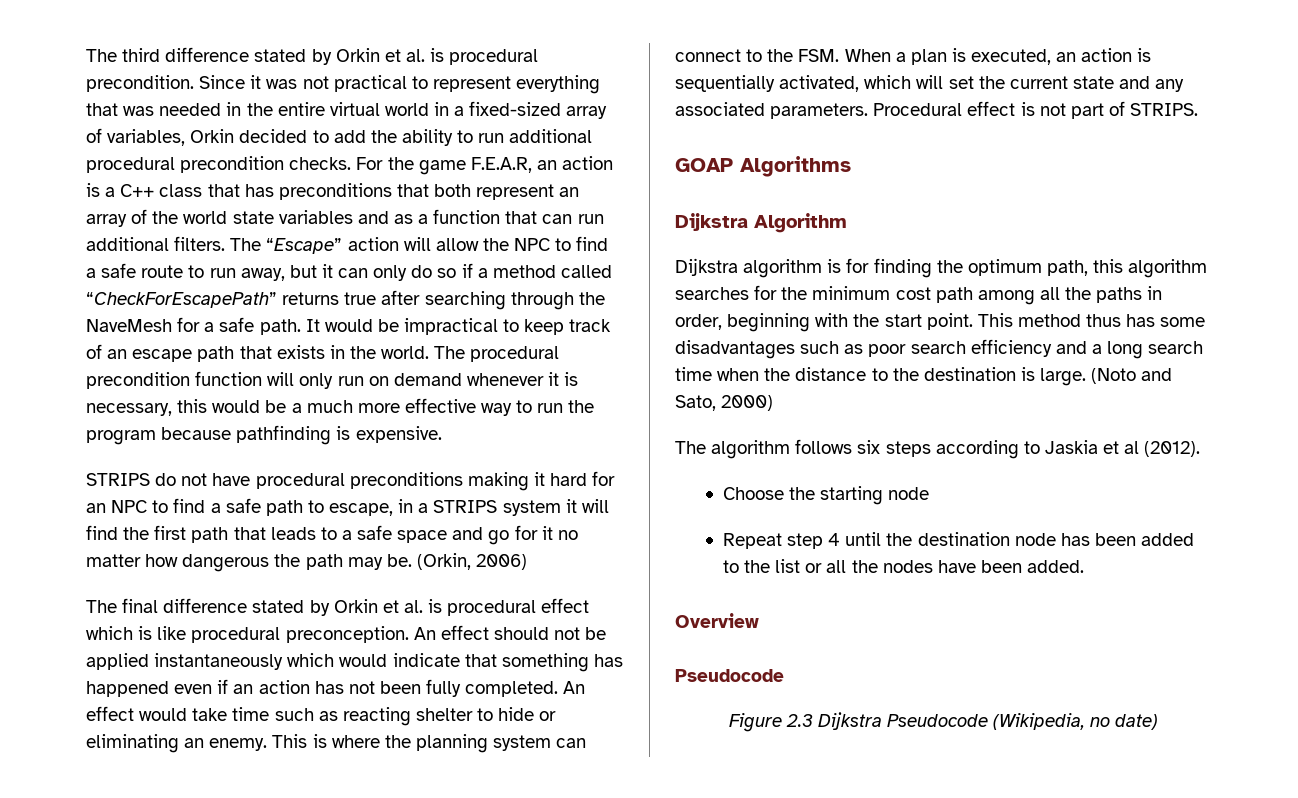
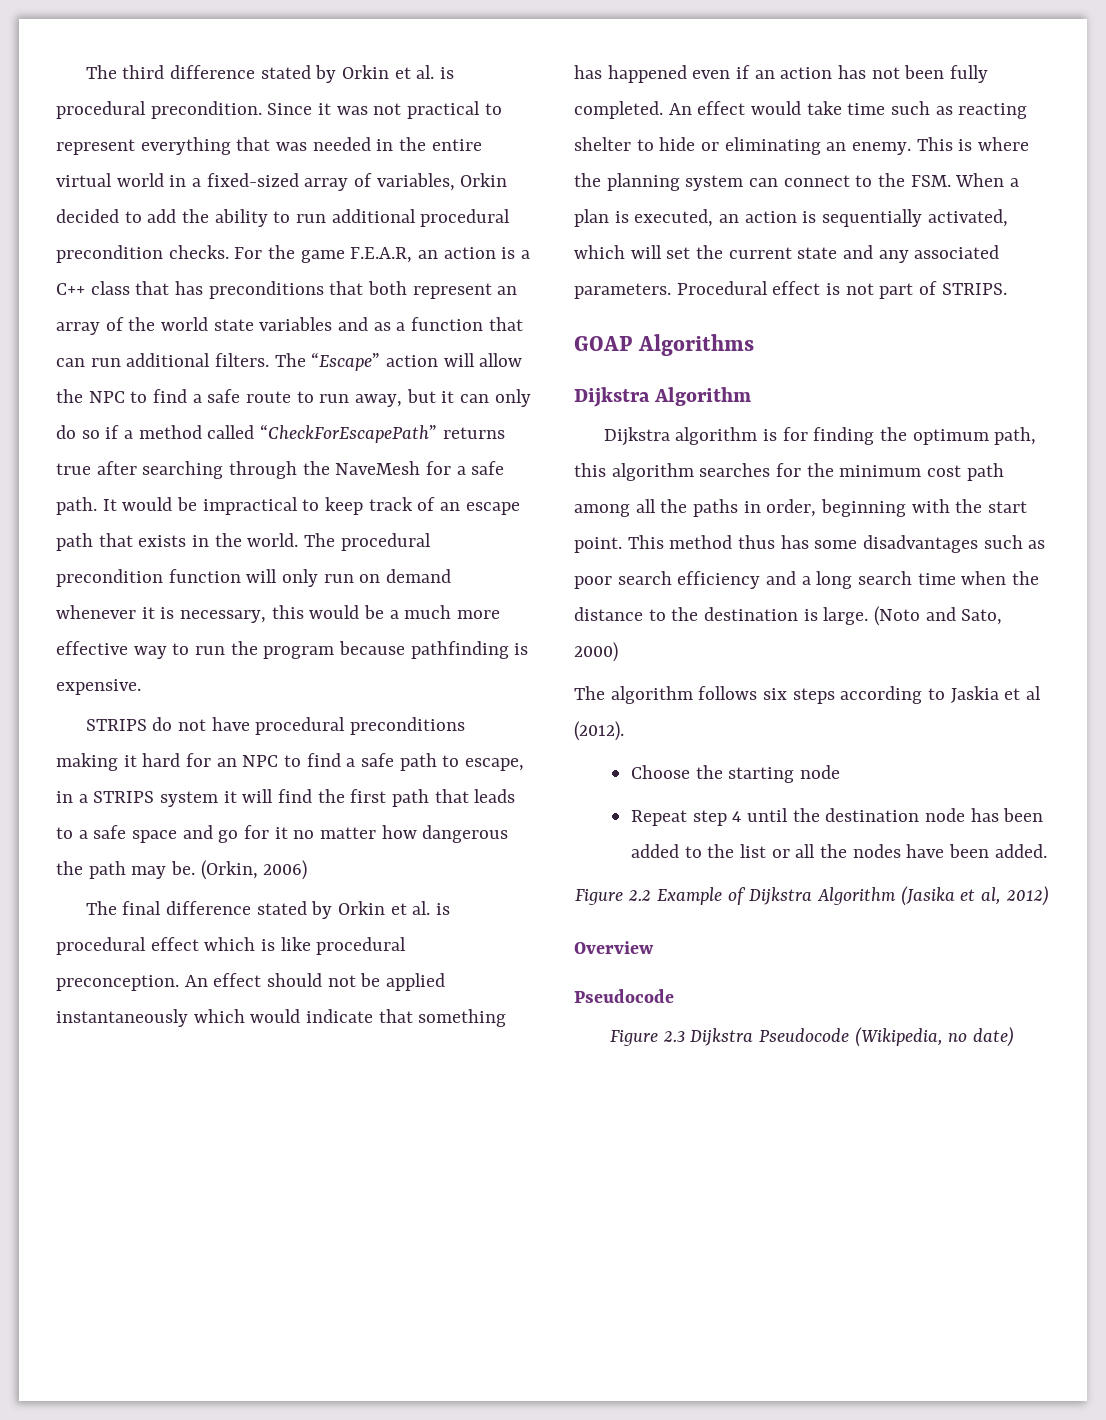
(1085, 566) none -> [575,886,1049,906] // Figure 2.2 Example of Dijkstra Algorithm (Jasika et al, 2012)

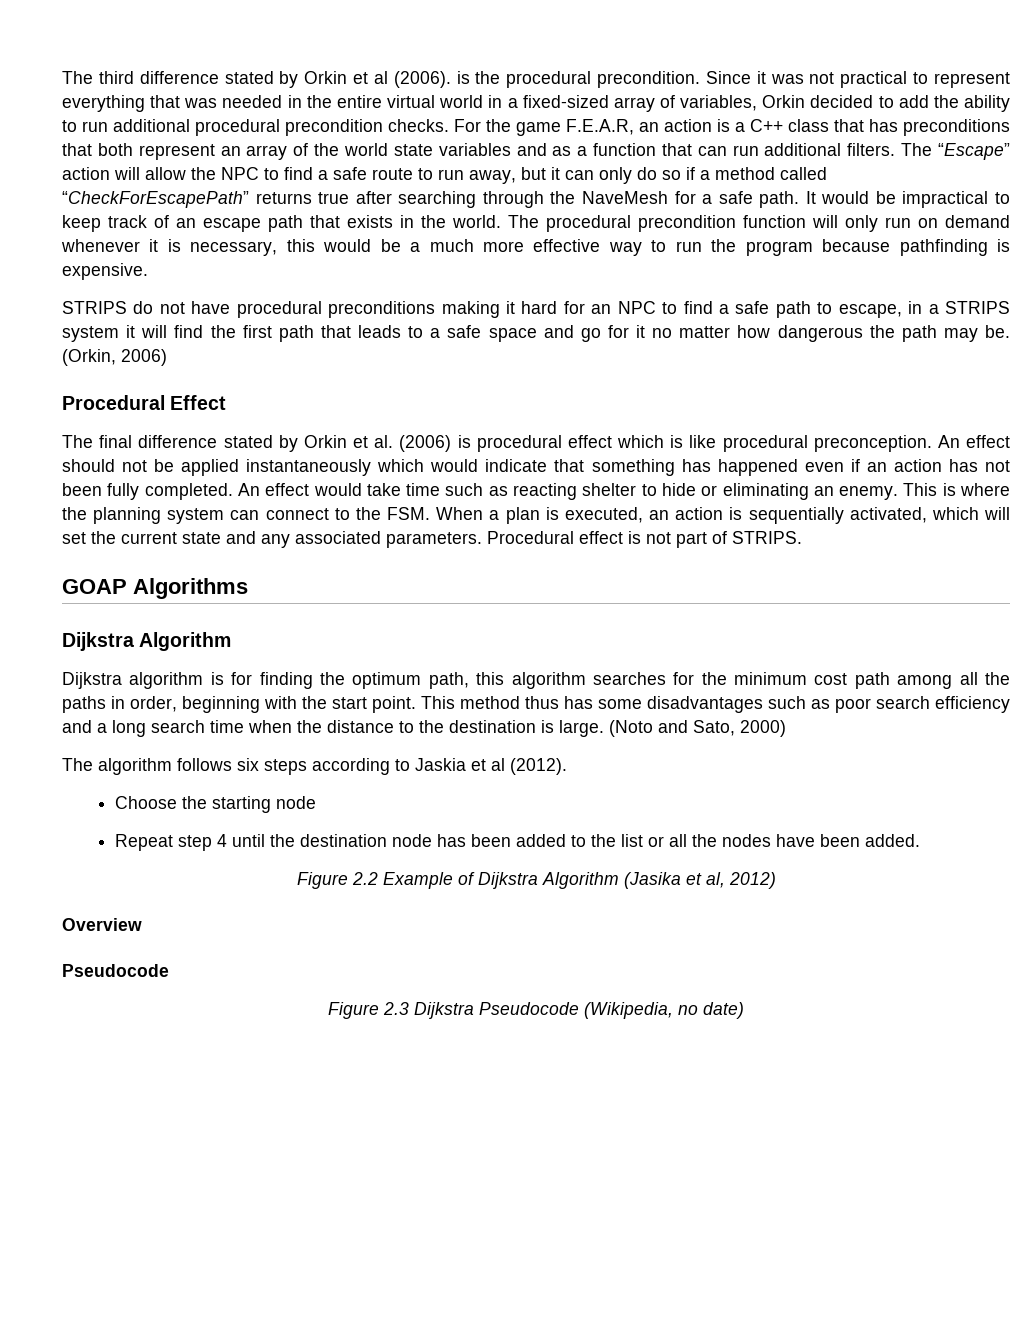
[416,65,454,79] al. is -> [373,71,501,88] al (2006). is the
(308, 870) none -> [62,395,227,410] // Procedural Effect
(431, 908) none -> [399,435,452,452] (2006)

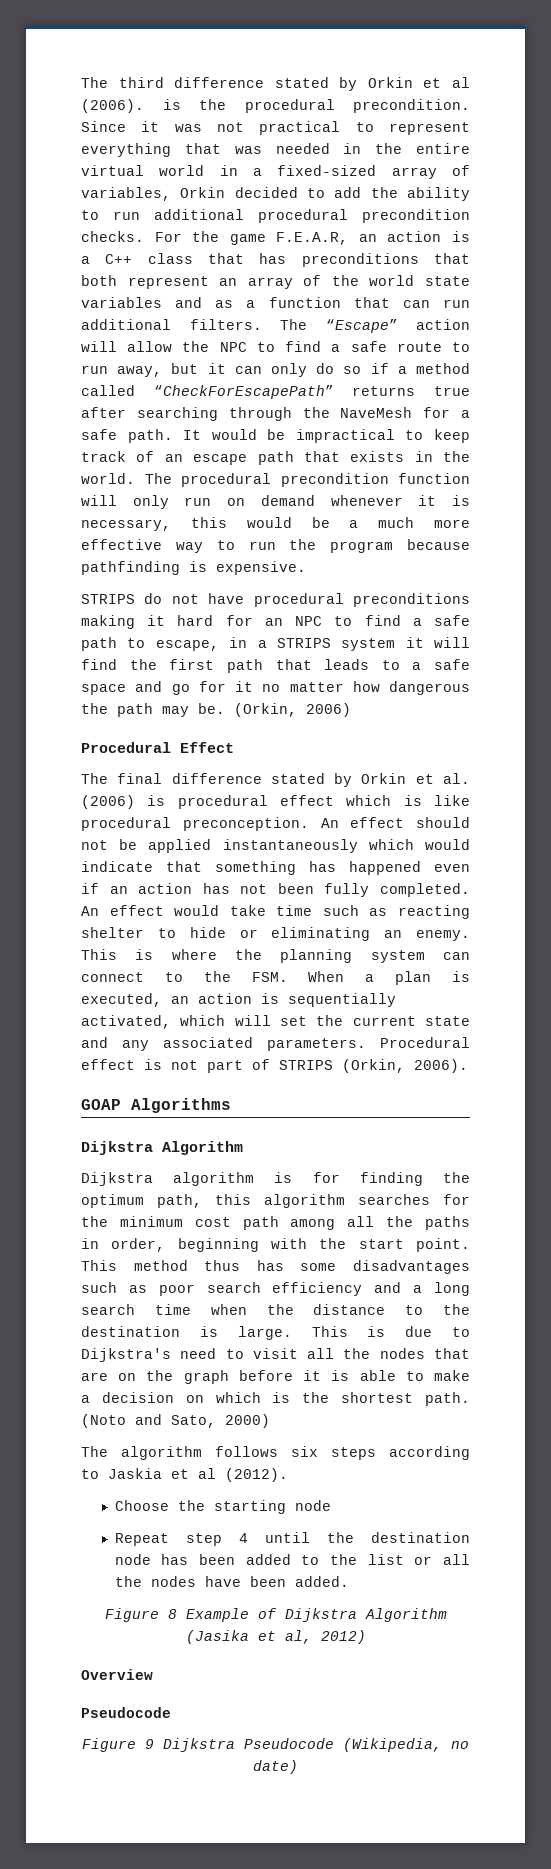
[732,531,802,544] STRIPS. -> [279,1059,468,1073] STRIPS (Orkin, 2006).
(604, 728) none -> [311,1326,470,1337] [81,1348,470,1362] [81,1370,471,1384] [81,1392,470,1406] This is due to Dijkstra's need to visit all the nodes that are on the graph before it is able to make a decision on which is the shortest path.
[351,872,378,885] 2.2 -> [167,1609,177,1619] 8
[383,1002,409,1015] 2.3 -> [145,1739,154,1749] 9

